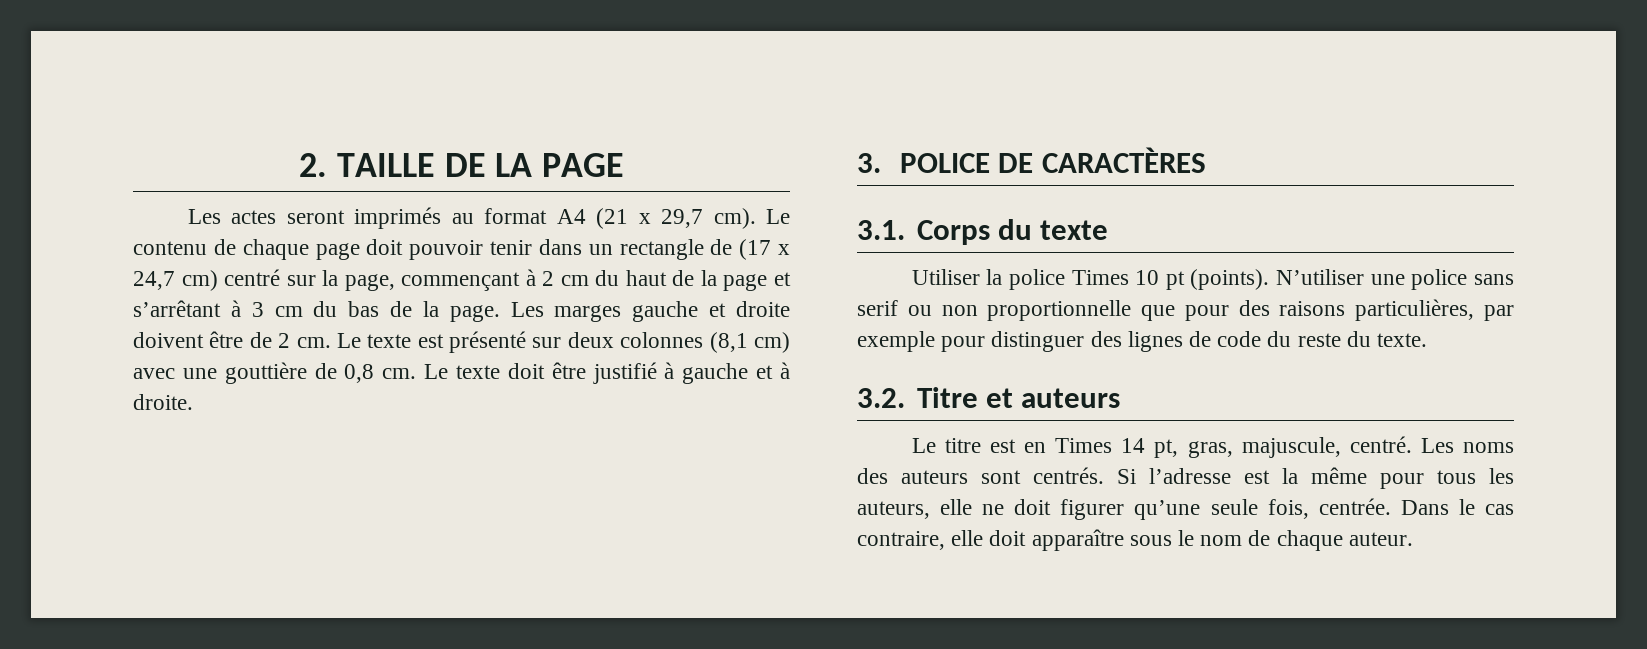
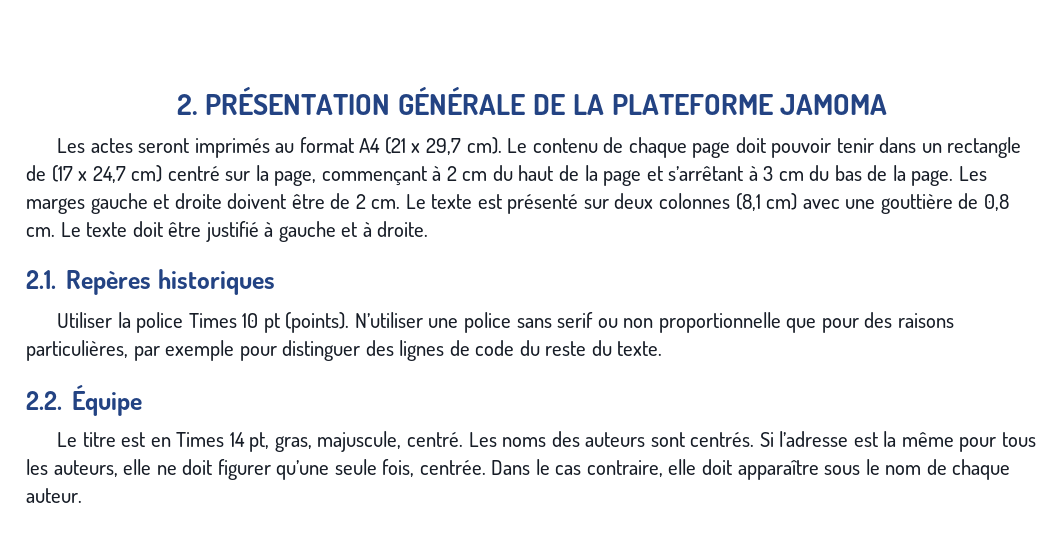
[336,153,624,177] TAILLE DE LA PAGE -> [205,87,888,115] PRÉSENTATION GÉNÉRALE DE LA PLATEFORME JAMOMA
[857,147,1206,173] [857,219,1109,245] 3. POLICE DE CARACTÈRES // 3.1. Corps du texte -> [26,269,276,295] 2.1. Repères historiques
[857,387,1121,408] 3.2. Titre et auteurs -> [26,385,143,416] 2.2. Équipe

